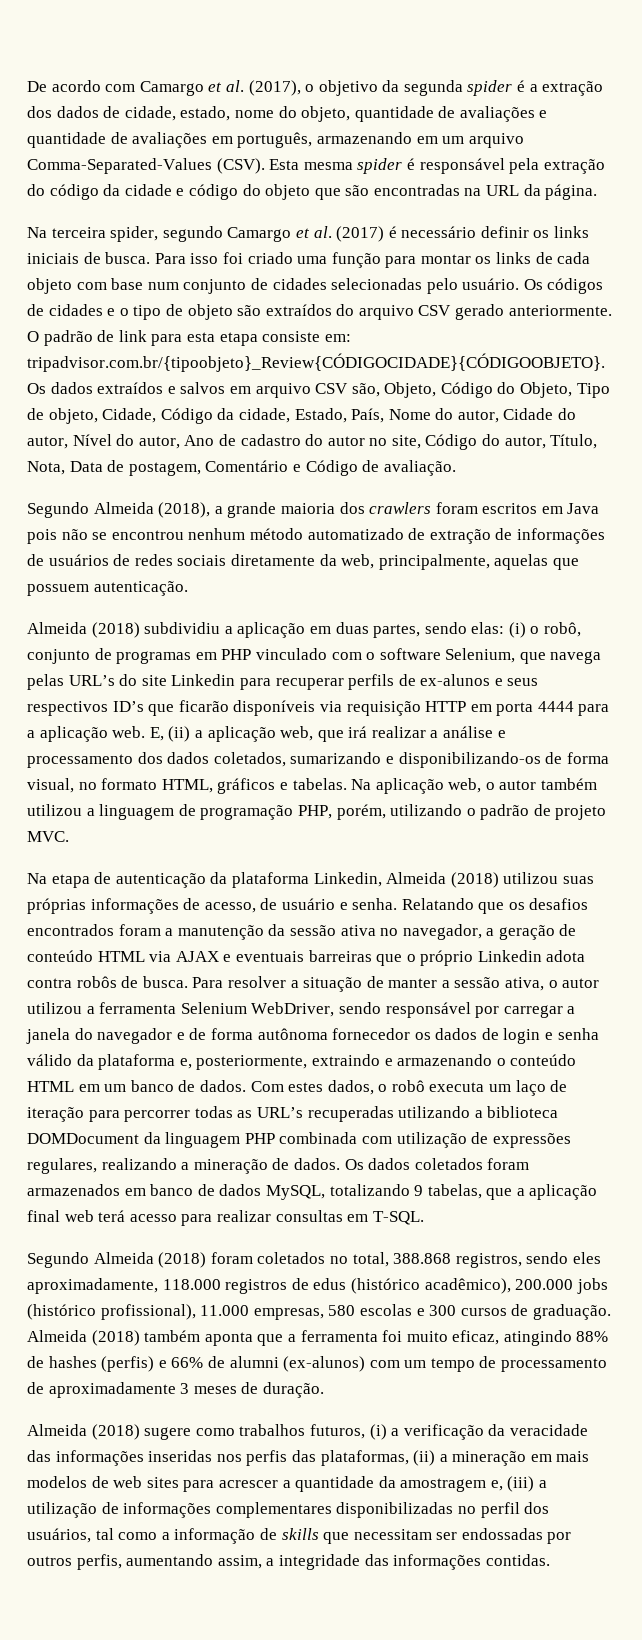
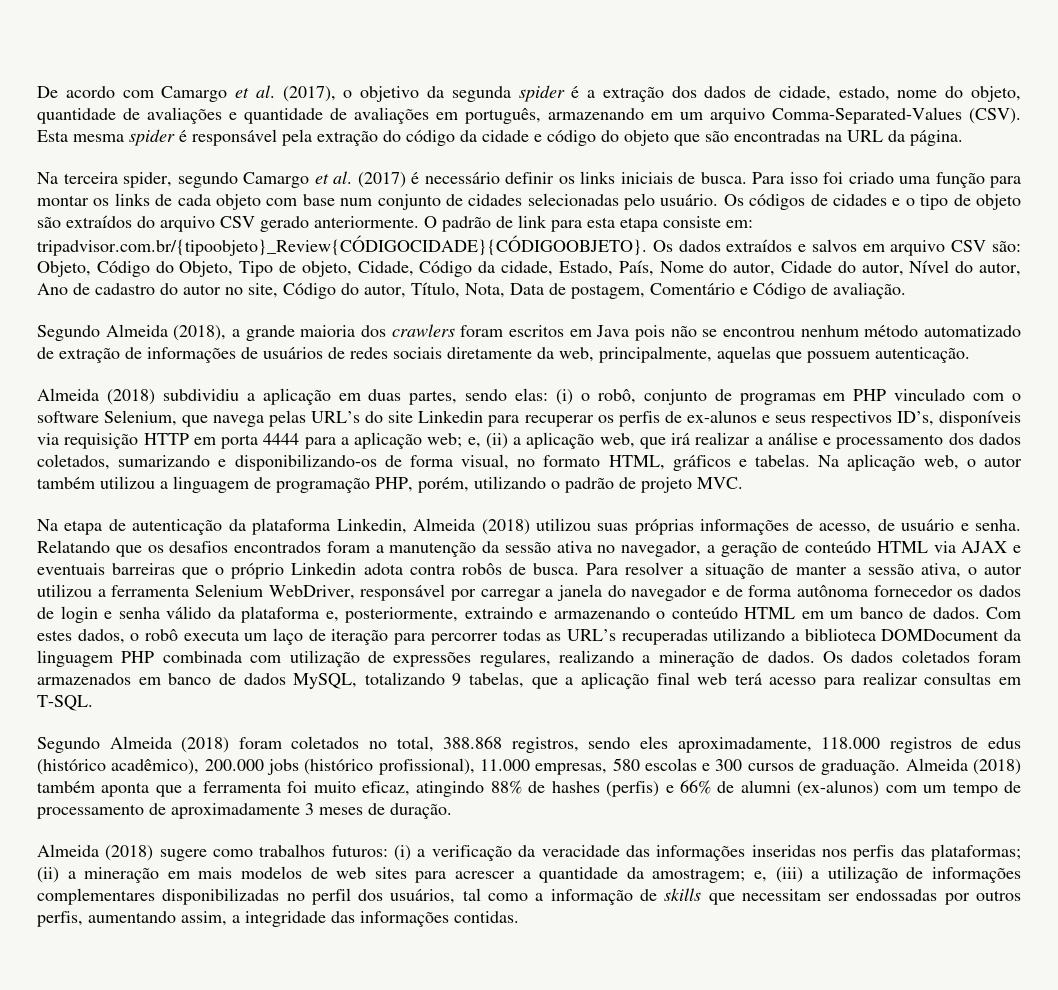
[351,383,380,397] são, -> [992,241,1022,252] são:
[348,674,395,690] perfils -> [597,411,660,427] os perfis
[112,700,229,716] ID’s que ficarão -> [896,411,934,426] ID’s,
[112,726,164,741] web. E, -> [427,433,481,448] web; e,
[338,1002,381,1014] sendo -> (355, 592) none
[309,1424,365,1439] futuros, -> [331,845,388,857] futuros:
[320,1450,409,1466] plataformas, -> [931,844,1022,861] plataformas;
[400,1478,487,1492] amostragem -> [652,868,746,883] amostragem;

